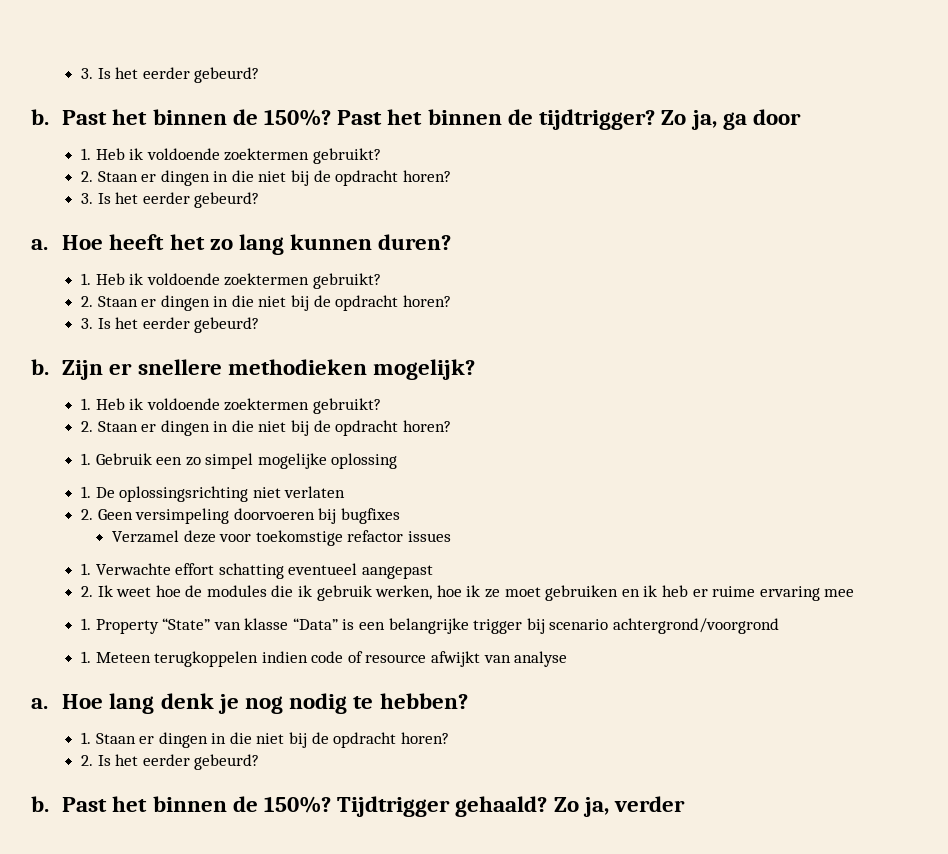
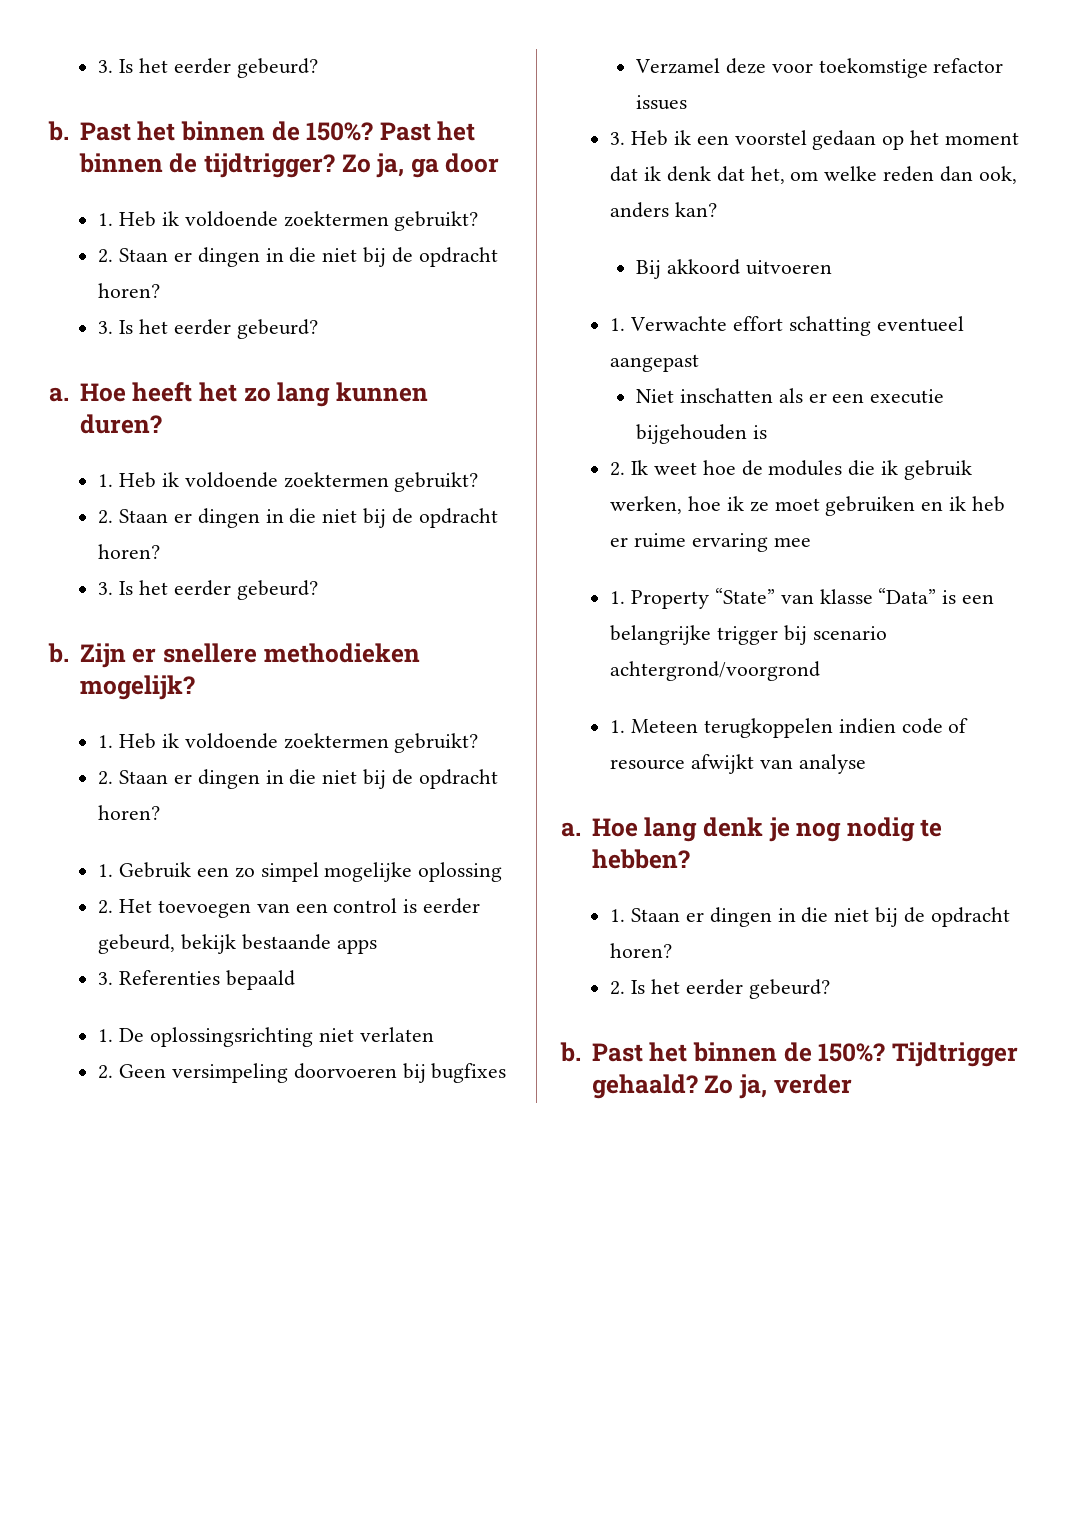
(398, 461) none -> [98,898,481,918] [98,934,377,954] [98,970,296,990] // 2. Het toevoegen van een control is eerder gebeurd, bekijk bestaande apps // 3. Referenties bepaald
(452, 536) none -> [610,130,1019,150] [610,166,1017,184] [610,202,718,218] [636,259,832,279] // 3. Heb ik een voorstel gedaan op het moment dat ik denk dat het, om welke reden dan ook, anders kan? // Bij akkoord uitvoeren
(433, 572) none -> [636,388,945,404] [636,424,768,444] // Niet inschatten als er een executie bijgehouden is

